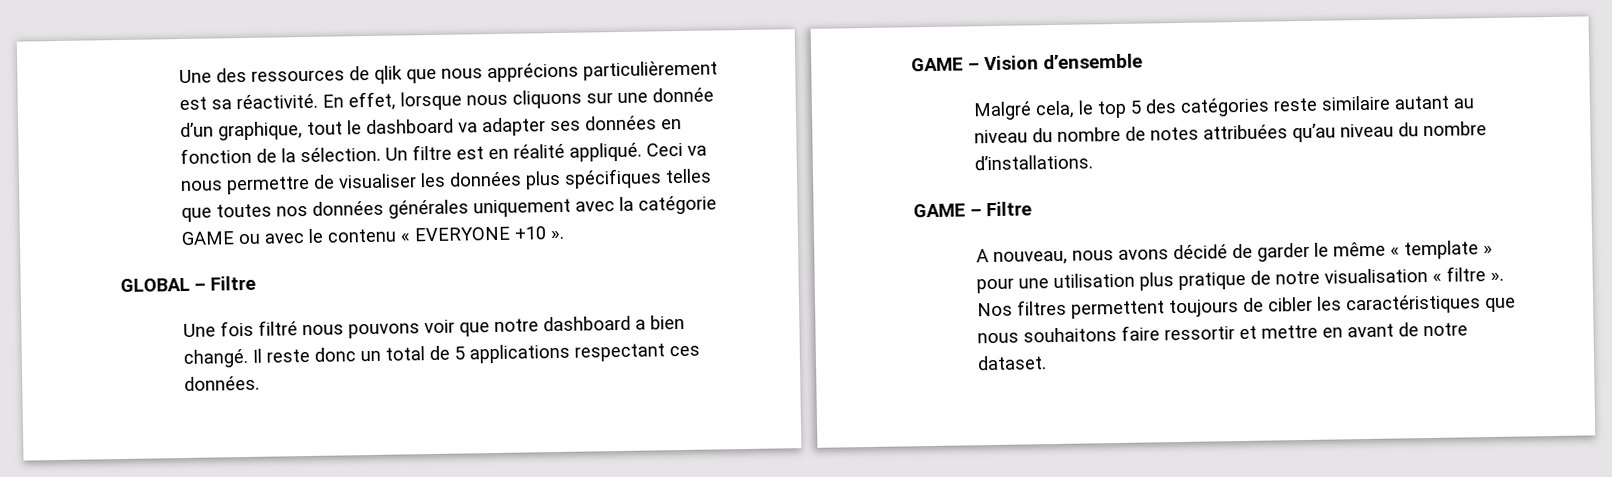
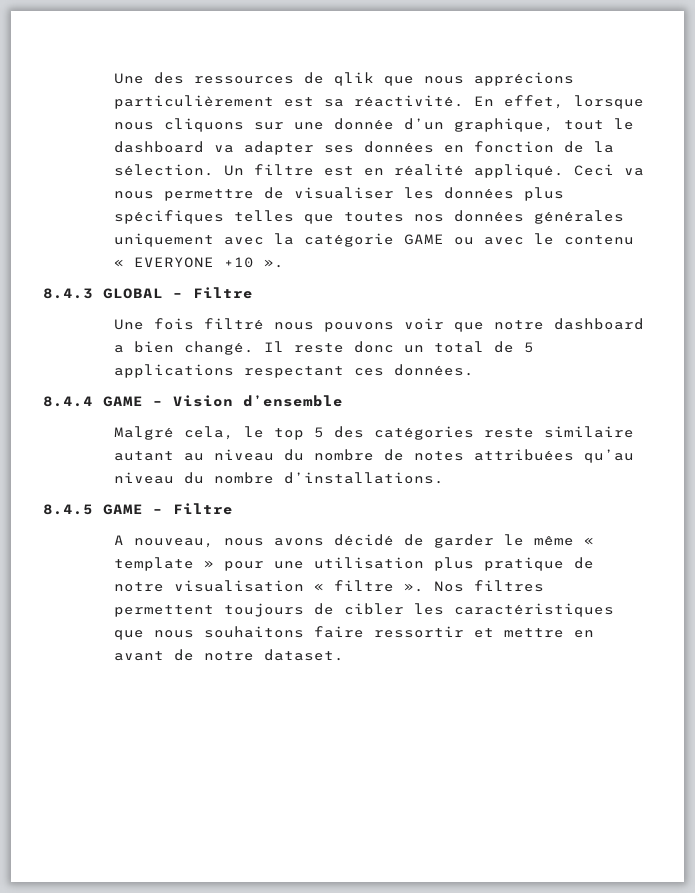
(564, 235) none -> [43,288,93,299] 8.4.3
(260, 383) none -> [43,396,93,407] 8.4.4
(1093, 162) none -> [43,504,93,515] 8.4.5

